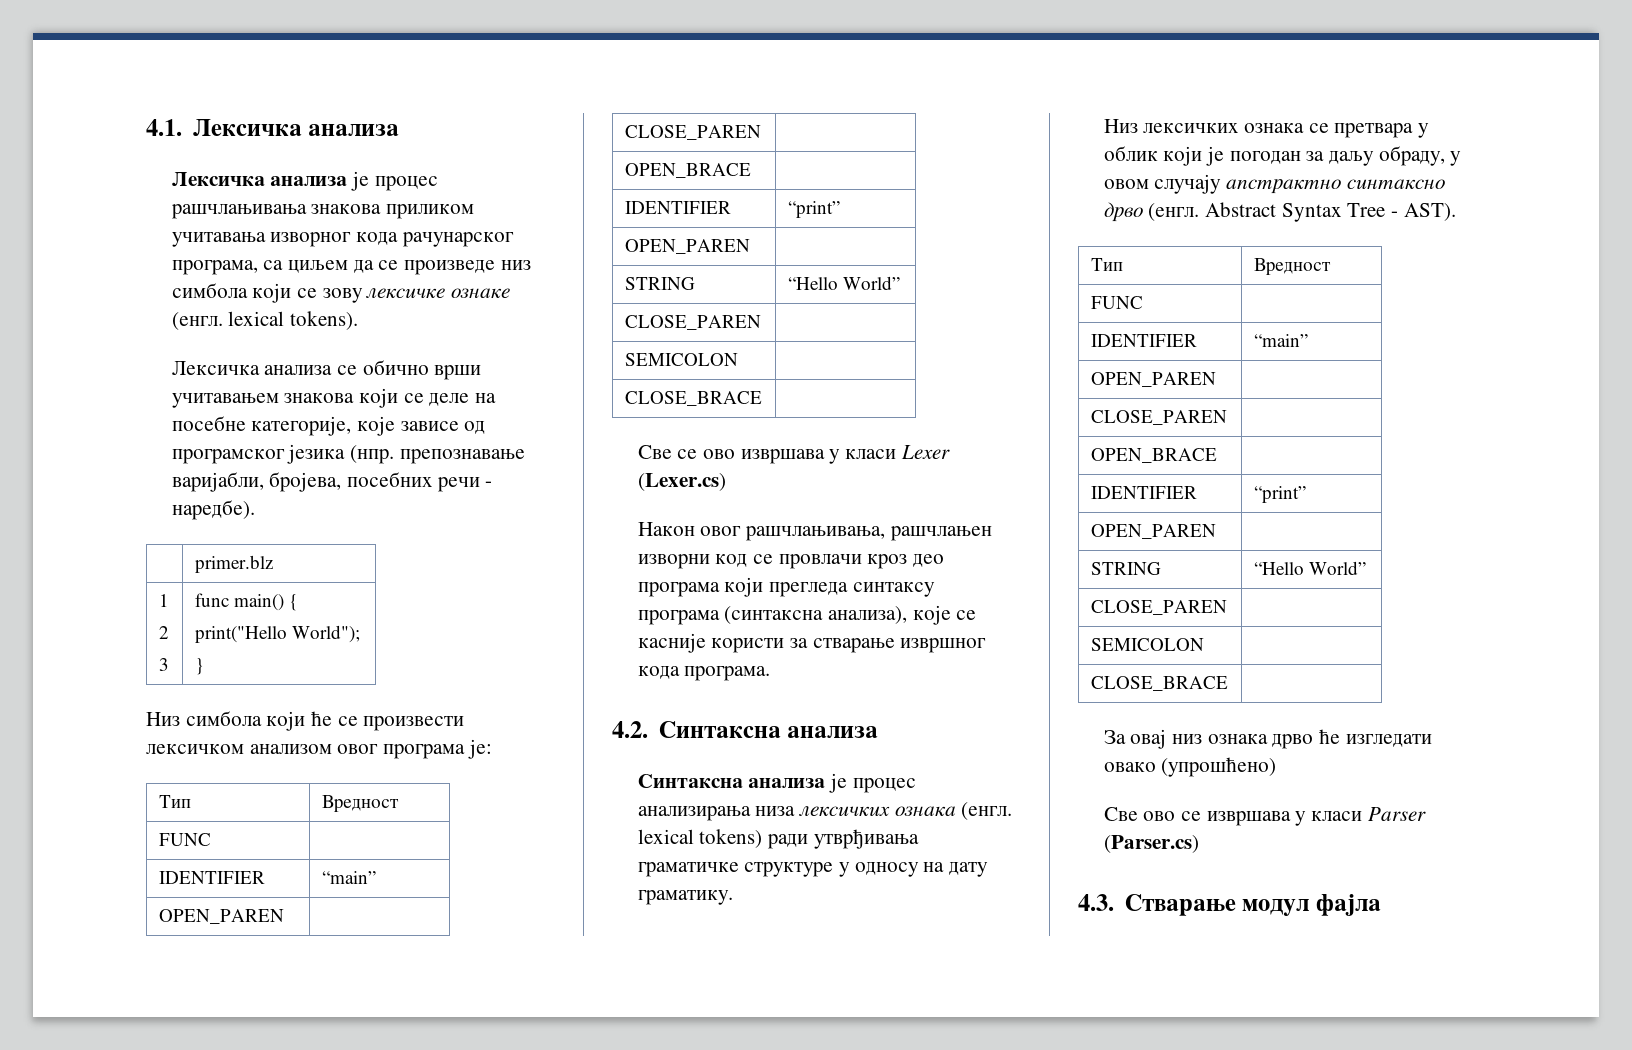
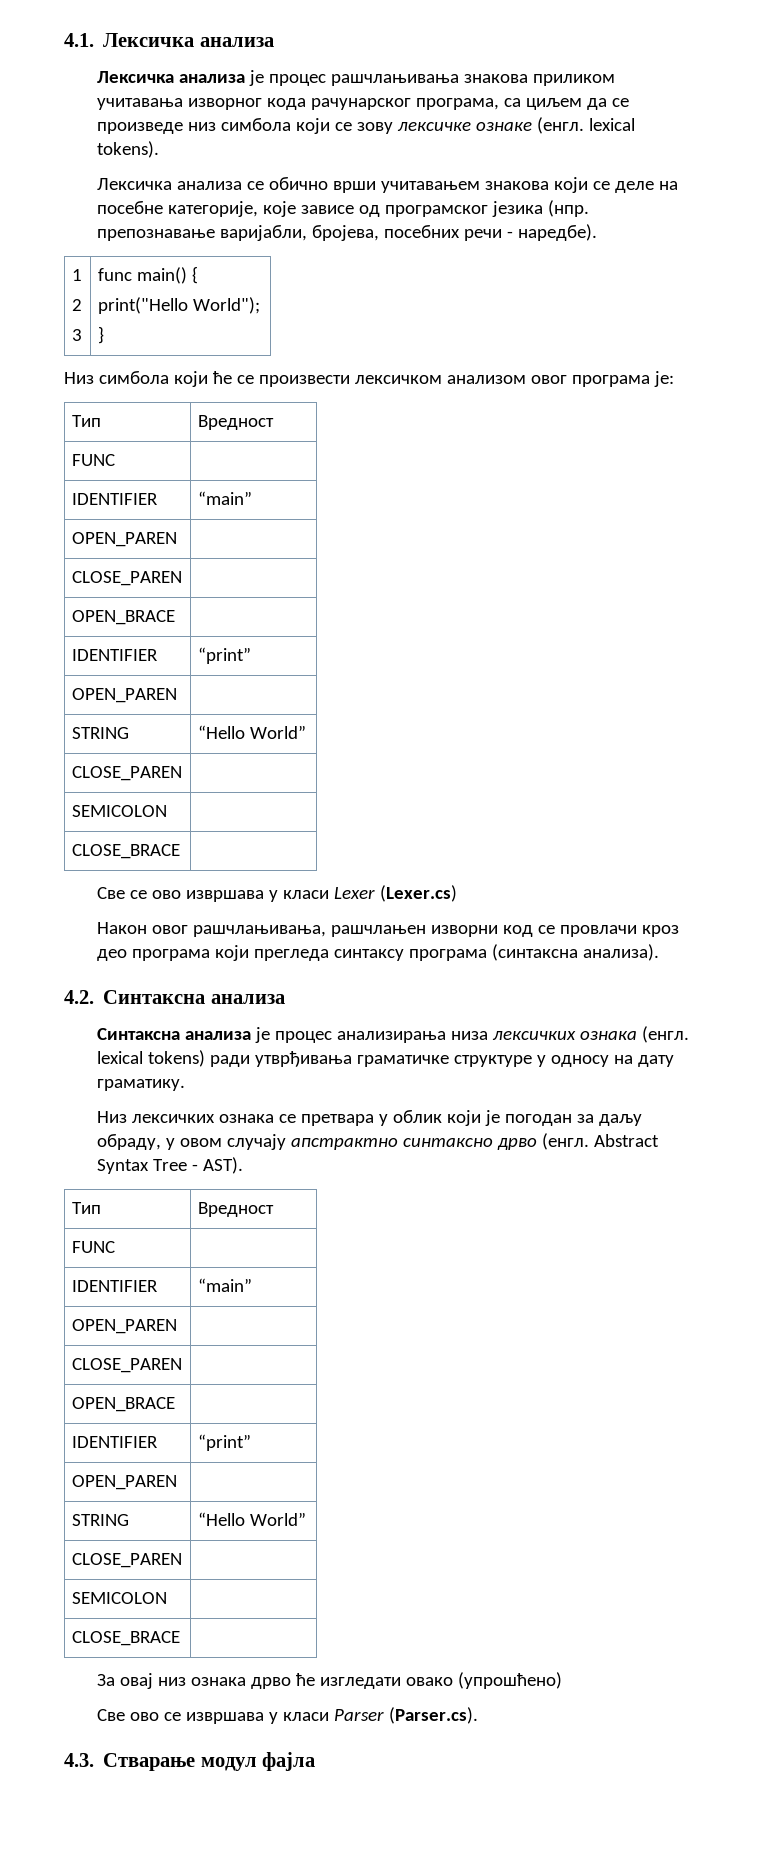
[194,555,273,573] // | primer.blz -> (598, 232) none
[827,605,977,625] [637,633,987,653] [637,666,771,681] анализа), које се касније користи за стварање извршног кода програма. -> [583,944,660,961] анализа).
[1103,835,1199,853] (Parser.cs) -> [389,1707,479,1724] (Parser.cs).

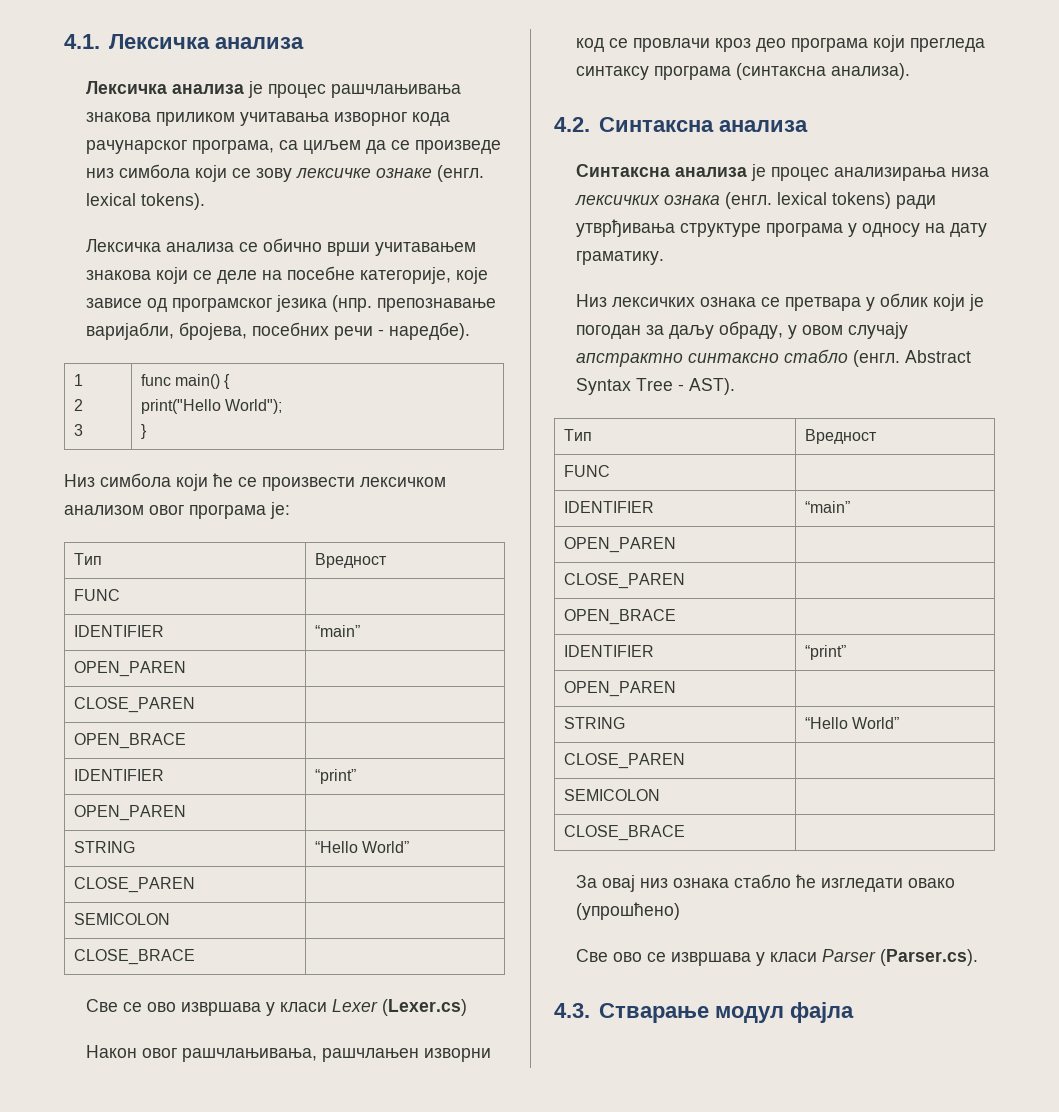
[357,1055,533,1067] граматичке структуре -> [680,223,844,237] структуре програма
[497,1138,538,1150] дрво -> [784,349,849,363] стабло
[251,1677,292,1689] дрво -> [734,874,792,888] стабло

